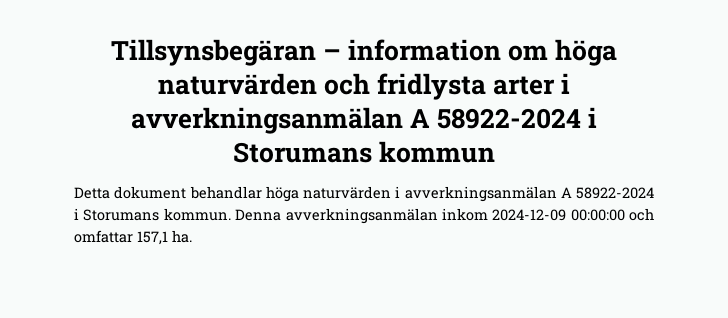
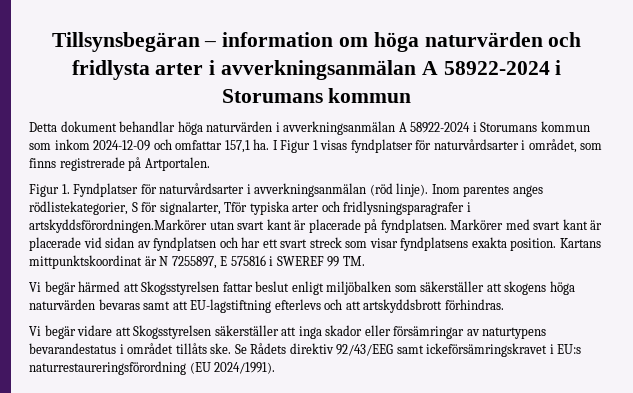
[163,208,438,224] kommun. Denna avverkningsanmälan -> [540,121,590,132] [29,143,51,150] kommun som
[570,209,625,221] 00:00:00 -> (151, 145) none
(192, 236) none -> [272,139,603,153] [29,157,210,171] [29,183,543,197] [29,201,471,215] [29,219,603,233] [29,237,601,251] [29,255,365,269] [29,281,575,295] [29,299,504,313] [29,325,547,339] [29,343,582,357] [29,361,276,375] I Figur 1 visas fyndplatser för naturvårdsarter i området, som finns registrerade på Artportalen. // Figur 1. Fyndplatser för naturvårdsarter i avverkningsanmälan (röd linje). Inom parentes anges rödlistekategorier, S för signalarter, Tför typiska arter och fridlysningsparagrafer i artskyddsförordningen.Markörer utan svart kant är placerade på fyndplatsen. Markörer med svart kant är placerade vid sidan av fyndplatsen och har ett svart streck som visar fyndplatsens exakta position. Kartans mittpunktskoordinat är N 7255897, E 575816 i SWEREF 99 TM. // Vi begär härmed att Skogsstyrelsen fattar beslut enligt miljöbalken som säkerställer att skogens höga naturvärden bevaras samt att EU-lagstiftning efterlevs och att artskyddsbrott förhindras. // Vi begär vidare att Skogsstyrelsen säkerställer att inga skador eller försämringar av naturtypens bevarandestatus i området tillåts ske. Se Rådets direktiv 92/43/EEG samt ickeförsämringskravet i EU:s naturrestaureringsförordning (EU 2024/1991).

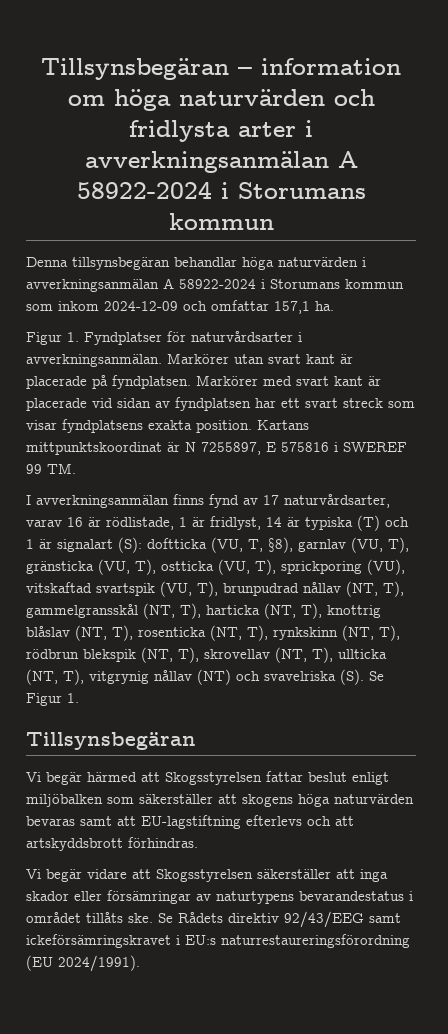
[29,121,117,132] Detta dokument -> [26,257,170,270] Denna tillsynsbegäran
[272,139,603,153] [29,157,210,171] I Figur 1 visas fyndplatser för naturvårdsarter i området, som finns registrerade på Artportalen. -> (334, 306) none
[254,183,543,197] [29,201,471,215] [29,219,207,233] avverkningsanmälan (röd linje). Inom parentes anges rödlistekategorier, S för signalarter, Tför typiska arter och fridlysningsparagrafer i artskyddsförordningen.Markörer -> [26,353,229,367] avverkningsanmälan. Markörer
[219,237,238,248] och -> (251, 404) none
(365, 261) none -> [26,494,390,508] [26,515,409,531] [26,537,409,553] [26,559,405,575] [26,581,404,597] [26,603,381,619] [26,625,400,641] [26,647,387,663] [26,669,384,685] [26,693,79,706] [26,732,196,750] // I avverkningsanmälan finns fynd av 17 naturvårdsarter, varav 16 är rödlistade, 1 är fridlyst, 14 är typiska (T) och 1 är signalart (S): doftticka (VU, T, §8), garnlav (VU, T), gränsticka (VU, T), ostticka (VU, T), sprickporing (VU), vitskaftad svartspik (VU, T), brunpudrad nållav (NT, T), gammelgransskål (NT, T), harticka (NT, T), knottrig blåslav (NT, T), rosenticka (NT, T), rynkskinn (NT, T), rödbrun blekspik (NT, T), skrovellav (NT, T), ullticka (NT, T), vitgrynig nållav (NT) och svavelriska (S). Se Figur 1. // Tillsynsbegäran

